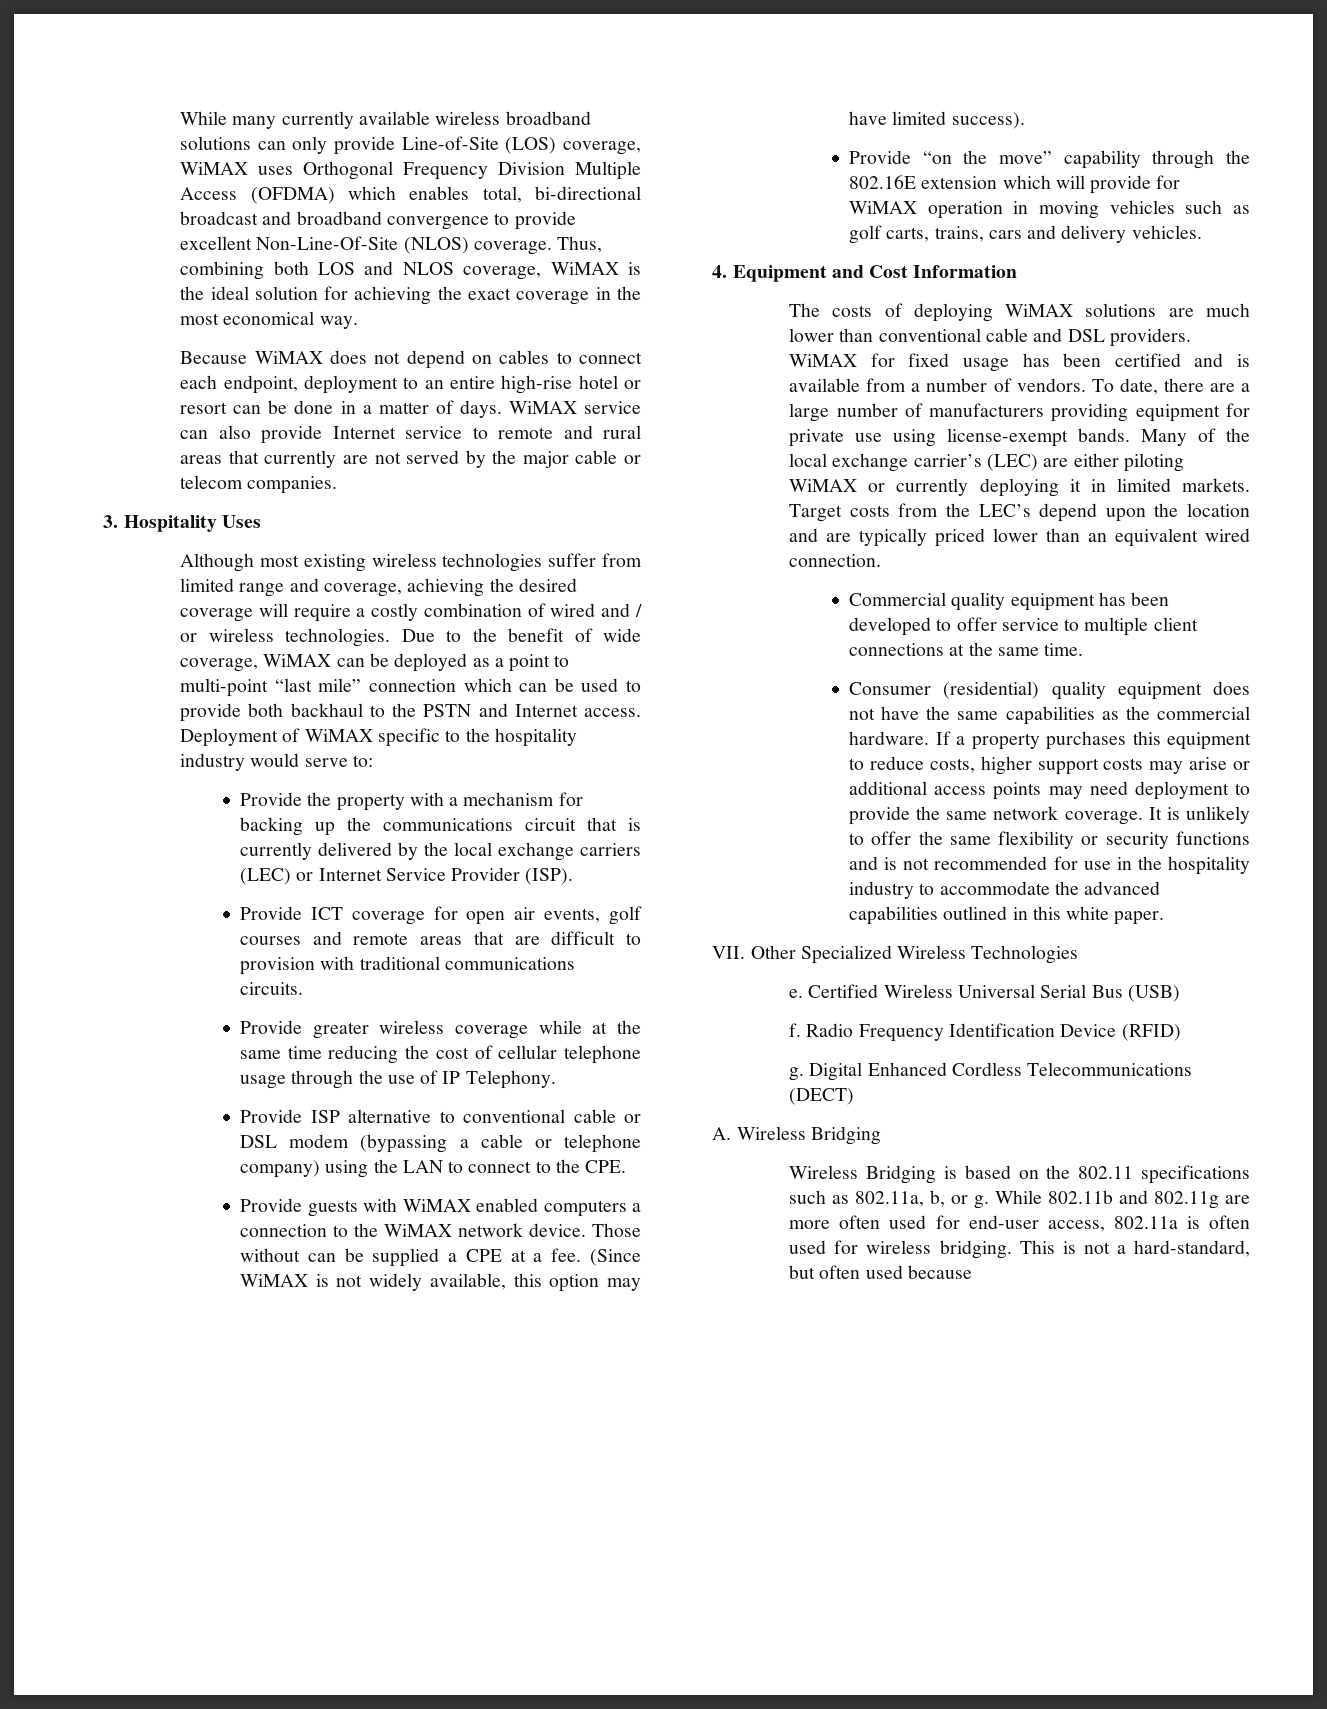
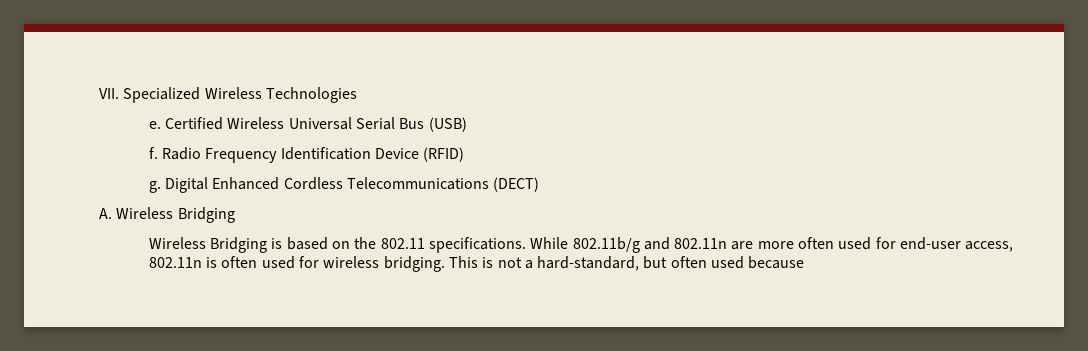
[180,111,591,129] [180,136,641,155] [180,161,641,180] [180,186,642,204] [180,211,576,230] [180,236,603,255] [180,261,641,280] [180,286,641,305] [180,311,358,329] [180,350,642,369] [180,375,641,394] [180,400,642,418] [180,425,641,444] [180,450,642,468] [180,475,338,494] [103,515,261,532] [180,553,642,572] [180,578,577,597] [180,603,643,622] [180,628,641,647] [180,653,570,672] [180,678,641,697] [180,703,641,722] [180,728,577,747] [180,753,374,771] [240,792,583,811] [240,817,642,836] [240,842,641,861] [240,867,574,885] [240,906,643,925] [240,931,641,945] [240,956,575,975] [240,982,304,995] [240,1020,642,1039] [240,1045,641,1064] [240,1070,556,1089] [240,1109,641,1123] [240,1134,642,1153] [240,1159,627,1178] [240,1198,641,1217] [240,1223,641,1237] [240,1248,641,1267] [240,1273,641,1292] [849,111,1025,129] [849,150,1250,169] [849,175,1181,194] [849,200,1250,219] [849,225,1202,244] [712,265,1018,282] [789,303,1250,322] [789,328,1191,347] [789,353,1250,372] [789,378,1250,395] [789,403,1250,422] [789,428,1250,447] [789,453,1184,472] [789,478,1250,497] [789,503,1250,522] [789,528,1250,547] [789,554,882,567] [849,592,1170,611] [849,617,1198,636] [849,642,1084,656] [849,681,1250,700] [849,706,1250,725] [849,731,1251,750] [849,756,1250,775] [849,781,1250,800] [849,806,1250,825] [849,831,1250,849] [849,856,1250,875] [849,881,1161,899] [849,906,1165,925] [712,945,796,959] While many currently available wireless broadband solutions can only provide Line-of-Site (LOS) coverage, WiMAX uses Orthogonal Frequency Division Multiple Access (OFDMA) which enables total, bi-directional broadcast and broadband convergence to provide excellent Non-Line-Of-Site (NLOS) coverage. Thus, combining both LOS and NLOS coverage, WiMAX is the ideal solution for achieving the exact coverage in the most economical way. // Because WiMAX does not depend on cables to connect each endpoint, deployment to an entire high-rise hotel or resort can be done in a matter of days. WiMAX service can also provide Internet service to remote and rural areas that currently are not served by the major cable or telecom companies. // 3. Hospitality Uses // Although most existing wireless technologies suffer from limited range and coverage, achieving the desired coverage will require a costly combination of wired and / or wireless technologies. Due to the benefit of wide coverage, WiMAX can be deployed as a point to multi-point “last mile” connection which can be used to provide both backhaul to the PSTN and Internet access. Deployment of WiMAX specific to the hospitality industry would serve to: // Provide the property with a mechanism for backing up the communications circuit that is currently delivered by the local exchange carriers (LEC) or Internet Service Provider (ISP). // Provide ICT coverage for open air events, golf courses and remote areas that are difficult to provision with traditional communications circuits. // Provide greater wireless coverage while at the same time reducing the cost of cellular telephone usage through the use of IP Telephony. // Provide ISP alternative to conventional cable or DSL modem (bypassing a cable or telephone company) using the LAN to connect to the CPE. // Provide guests with WiMAX enabled computers a connection to the WiMAX network device. Those without can be supplied a CPE at a fee. (Since WiMAX is not widely available, this option may have limited success). // Provide “on the move” capability through the 802.16E extension which will provide for WiMAX operation in moving vehicles such as golf carts, trains, cars and delivery vehicles. // 4. Equipment and Cost Information // The costs of deploying WiMAX solutions are much lower than conventional cable and DSL providers. WiMAX for fixed usage has been certified and is available from a number of vendors. To date, there are a large number of manufacturers providing equipment for private use using license-exempt bands. Many of the local exchange carrier’s (LEC) are either piloting WiMAX or currently deploying it in limited markets. Target costs from the LEC’s depend upon the location and are typically priced lower than an equivalent wired connection. // Commercial quality equipment has been developed to offer service to multiple client connections at the same time. // Consumer (residential) quality equipment does not have the same capabilities as the commercial hardware. If a property purchases this equipment to reduce costs, higher support costs may arise or additional access points may need deployment to provide the same network coverage. It is unlikely to offer the same flexibility or security functions and is not recommended for use in the hospitality industry to accommodate the advanced capabilities outlined in this white paper. // VII. Other -> [98,88,119,99] VII.
[1141,1165,1250,1184] [789,1190,1220,1209] specifications such as 802.11a, b, or g. While 802.11b and 802.11g -> [428,237,728,253] specifications. While 802.11b/g and 802.11n
[1113,1216,1178,1229] 802.11a -> [148,257,202,268] 802.11n

